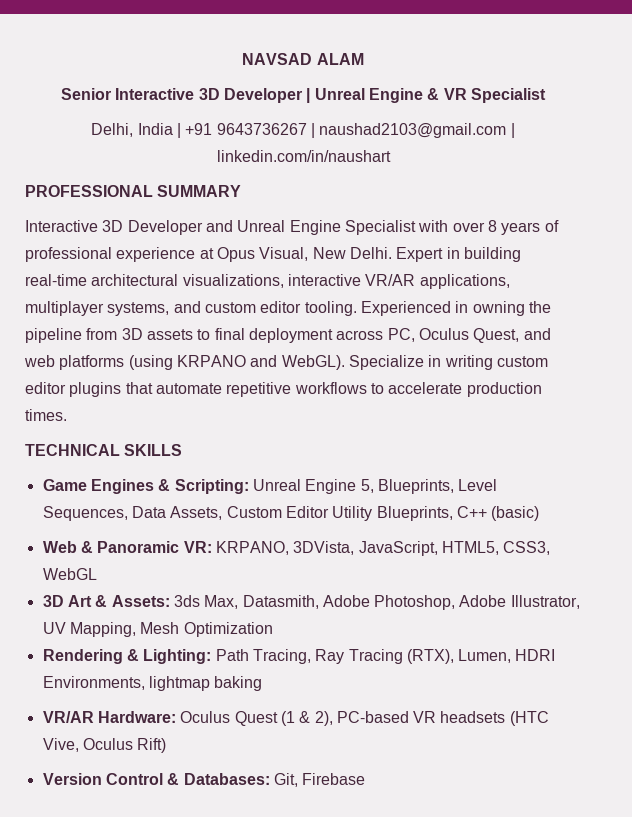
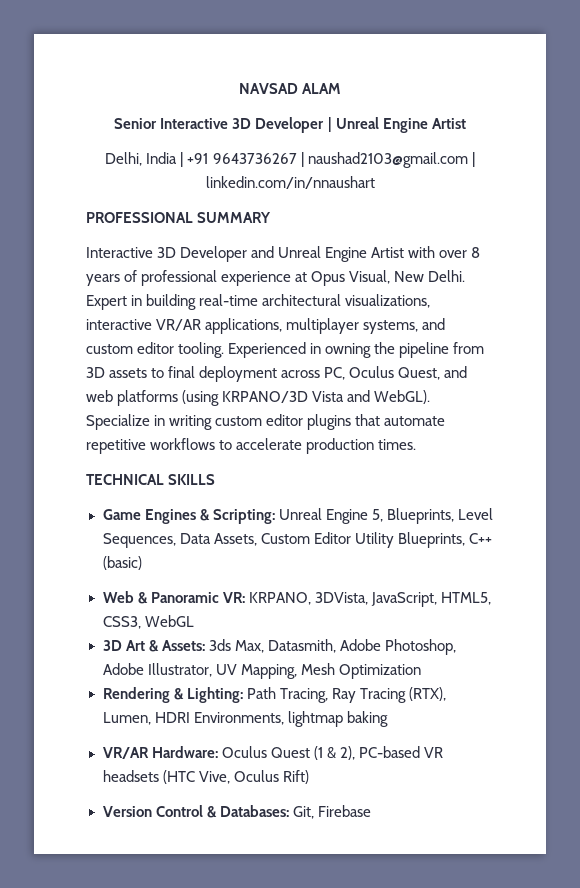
[427,88,546,103] & VR Specialist -> [431,118,466,129] Artist
[216,150,391,162] linkedin.com/in/naushart -> [205,176,375,189] linkedin.com/in/nnaushart
[344,220,416,235] Specialist -> [371,247,405,258] Artist
[176,355,246,367] KRPANO -> [222,391,345,403] KRPANO/3D Vista

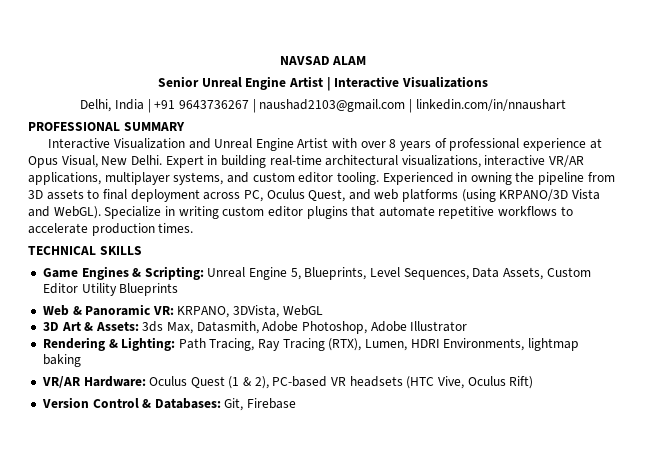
[160,117,466,133] Interactive 3D Developer | Unreal Engine Artist -> [201,76,488,91] Unreal Engine Artist | Interactive Visualizations
[157,246,248,262] 3D Developer -> [113,138,185,149] Visualization
[397,532,492,548] [102,556,142,570] Blueprints, C++ (basic) -> [119,283,179,296] Blueprints
[370,592,491,607] [102,616,141,629] JavaScript, HTML5, CSS3, -> (280, 311) none
[147,663,421,679] Illustrator, UV Mapping, Mesh Optimization -> [410,321,468,332] Illustrator

